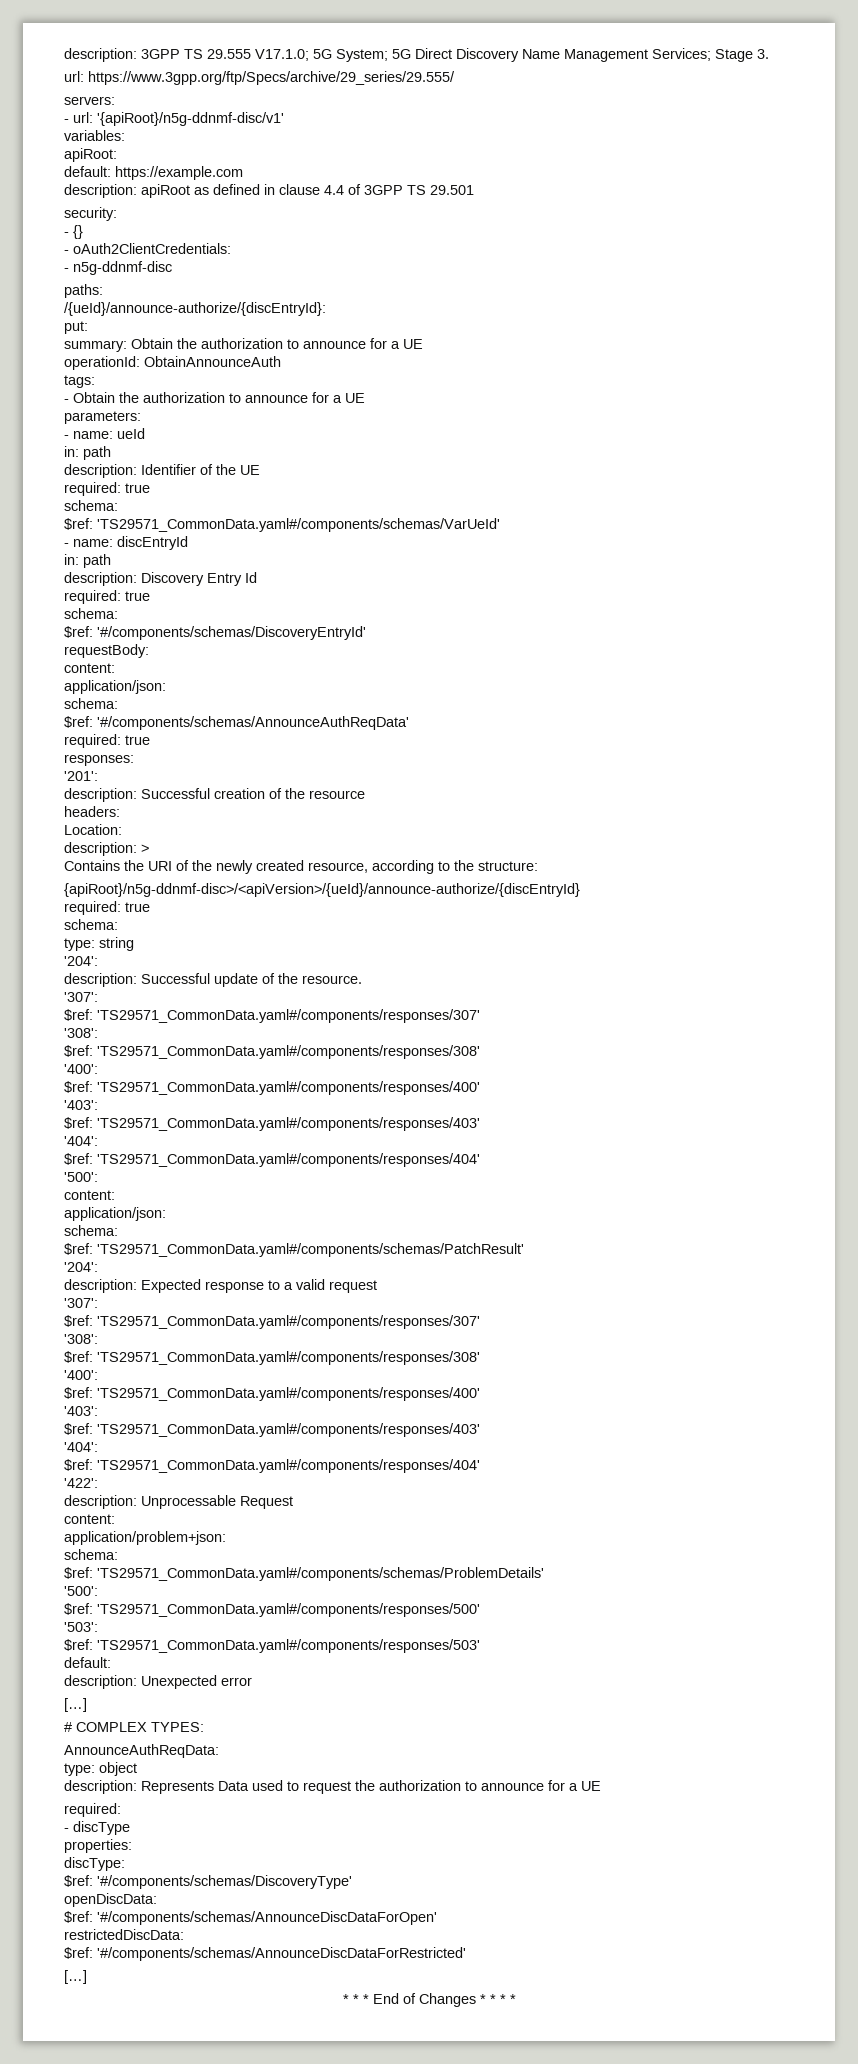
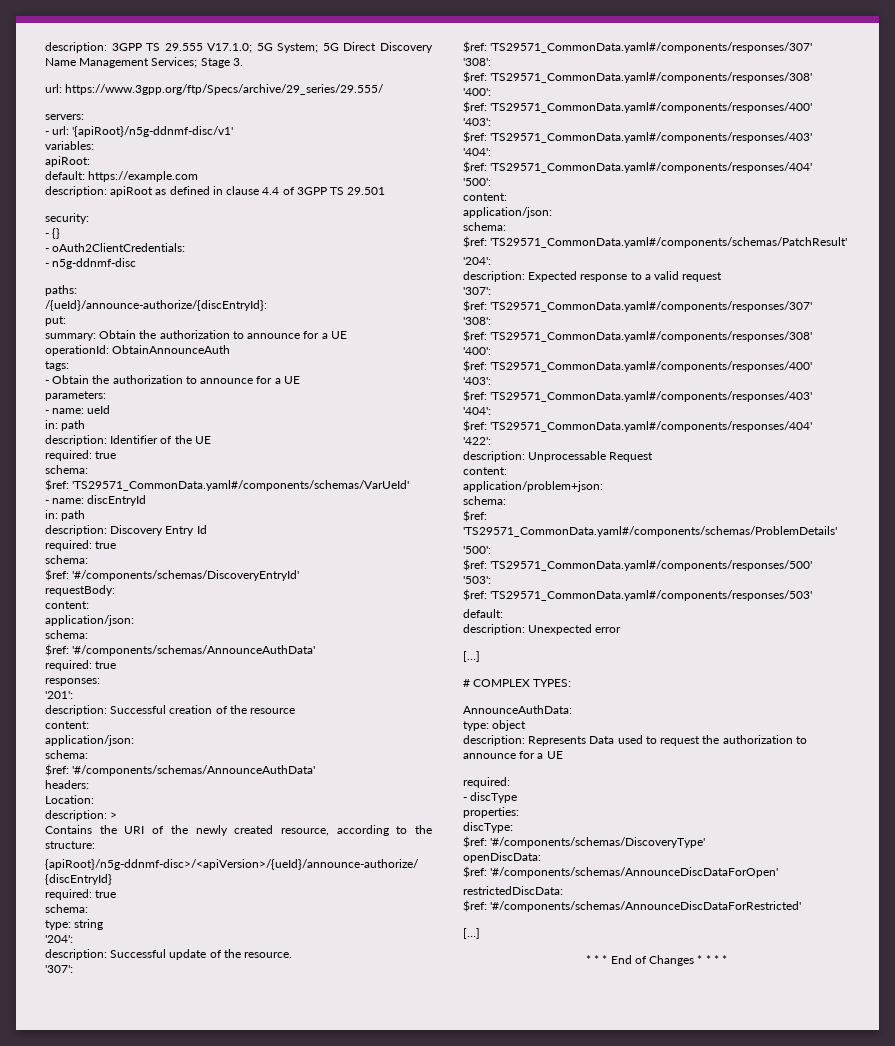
[97,716,409,730] '#/components/schemas/AnnounceAuthReqData' -> [72,645,316,656] '#/components/schemas/AnnounceAuthData'
(365, 794) none -> [45,721,89,729] [45,735,134,746] [45,750,88,759] [45,764,316,776] // content: // application/json: // schema: // $ref: '#/components/schemas/AnnounceAuthData'
[64,1744,219,1758] AnnounceAuthReqData: -> [463,705,572,714] AnnounceAuthData:

